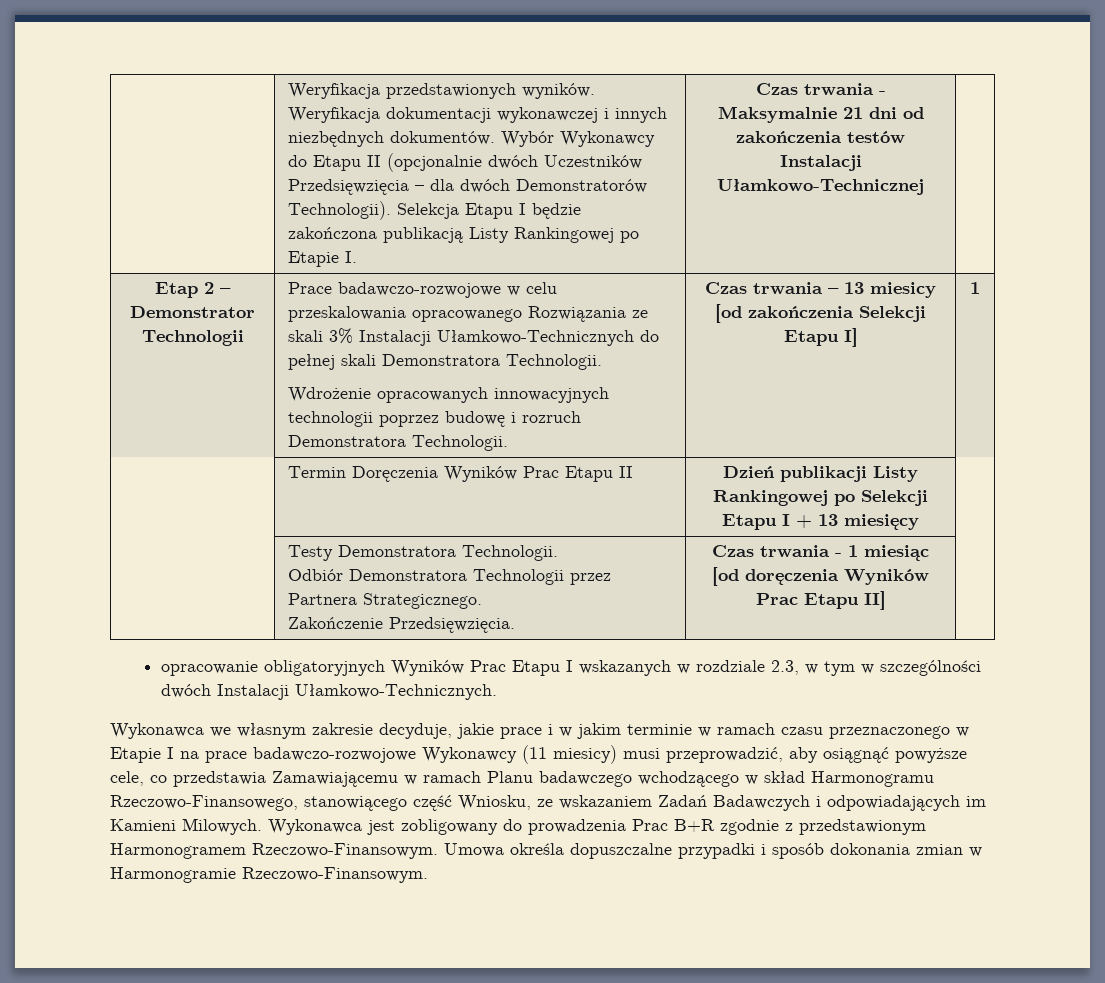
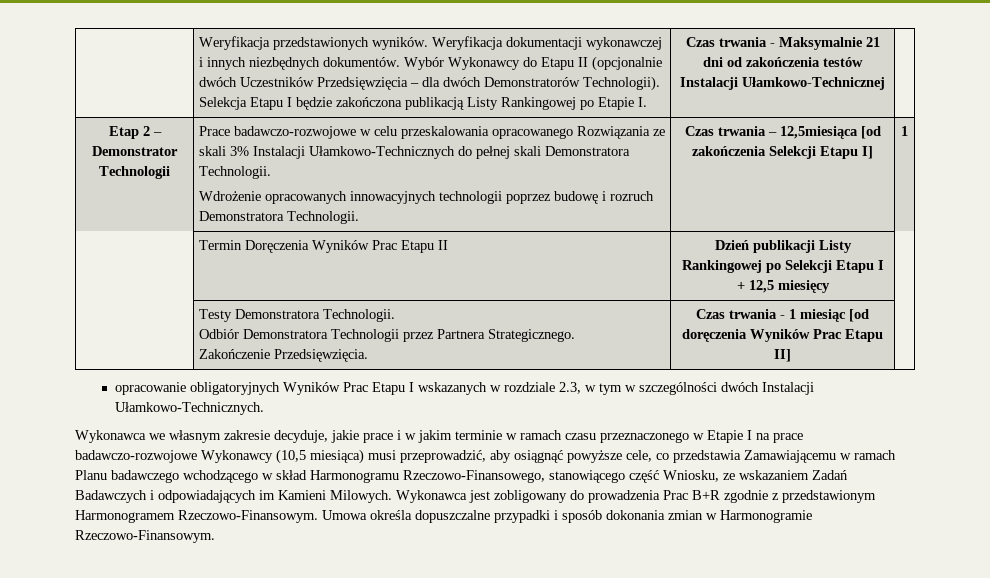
[844,282,937,298] 13 miesicy -> [779,126,858,139] 12,5miesiąca
[818,514,839,526] 13 -> [748,280,774,293] 12,5
[522,745,617,764] (11 miesicy) -> [276,449,364,464] (10,5 miesiąca)

